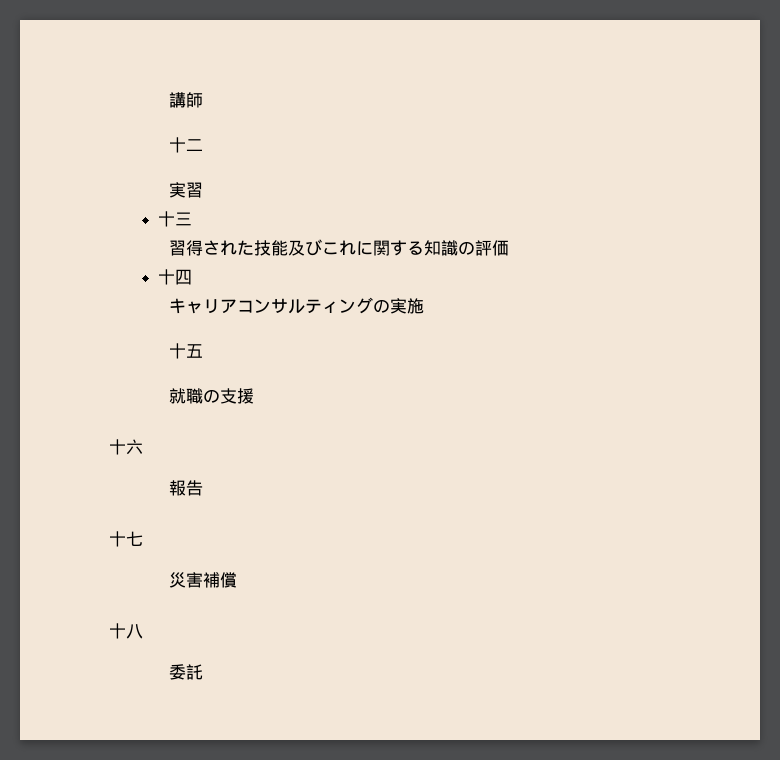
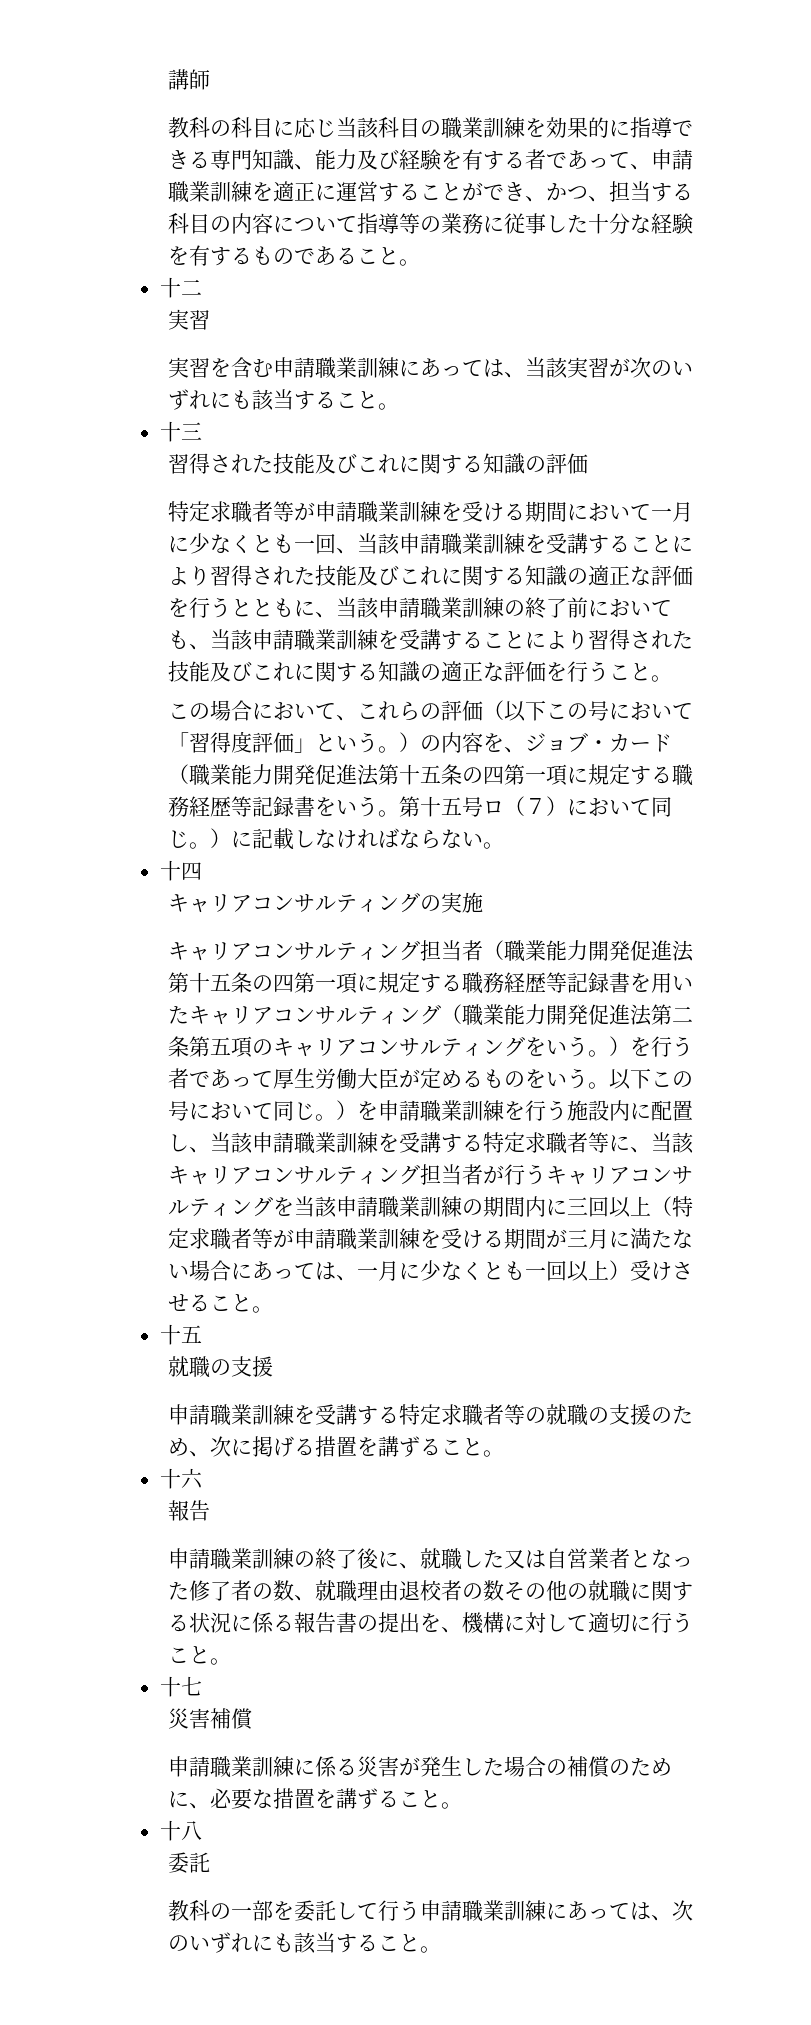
[169,137,204,153] [169,182,204,198] 十二 // 実習 -> [168,117,694,139] [168,149,694,170] [168,181,694,203] [168,213,694,234] [168,245,421,266] [160,277,203,298] [168,309,211,330] [168,357,694,379] [168,389,400,411] 教科の科目に応じ当該科目の職業訓練を効果的に指導できる専門知識、能力及び経験を有する者であって、申請職業訓練を適正に運営することができ、かつ、担当する科目の内容について指導等の業務に従事した十分な経験を有するものであること。 // 十二 // 実習 // 実習を含む申請職業訓練にあっては、当該実習が次のいずれにも該当すること。
(510, 248) none -> [168,501,694,523] [168,533,694,555] [168,565,694,586] [168,597,673,619] [168,629,694,651] [168,661,673,682] [168,700,694,722] [168,731,673,753] [168,764,694,786] [168,796,673,817] [168,828,505,850] // 特定求職者等が申請職業訓練を受ける期間において一月に少なくとも一回、当該申請職業訓練を受講することにより習得された技能及びこれに関する知識の適正な評価を行うとともに、当該申請職業訓練の終了前においても、当該申請職業訓練を受講することにより習得された技能及びこれに関する知識の適正な評価を行うこと。 // この場合において、これらの評価（以下この号において「習得度評価」という。）の内容を、ジョブ・カード（職業能力開発促進法第十五条の四第一項に規定する職務経歴等記録書をいう。第十五号ロ（７）において同じ。）に記載しなければならない。
[169,343,204,359] [169,388,255,404] [109,439,143,455] [169,480,204,496] [109,531,143,547] [169,572,238,588] [109,623,143,639] [169,664,204,680] 十五 // 就職の支援 // 十六 // 報告 // 十七 // 災害補償 // 十八 // 委託 -> [168,940,695,962] [168,972,694,994] [168,1004,694,1026] [168,1036,694,1058] [168,1068,694,1090] [168,1100,694,1122] [168,1132,695,1154] [168,1164,694,1185] [168,1196,694,1218] [168,1228,694,1250] [168,1260,694,1282] [168,1294,274,1313] [160,1324,203,1345] [168,1356,274,1378] [168,1404,694,1426] [168,1436,505,1457] [160,1468,204,1489] [168,1500,211,1521] [168,1548,694,1570] [168,1580,694,1602] [168,1612,694,1634] [168,1646,232,1665] [160,1676,203,1697] [168,1708,255,1730] [168,1756,673,1778] [168,1788,463,1810] [160,1820,203,1841] [168,1852,211,1874] [168,1900,694,1922] [168,1932,442,1954] キャリアコンサルティング担当者（職業能力開発促進法第十五条の四第一項に規定する職務経歴等記録書を用いたキャリアコンサルティング（職業能力開発促進法第二条第五項のキャリアコンサルティングをいう。）を行う者であって厚生労働大臣が定めるものをいう。以下この号において同じ。）を申請職業訓練を行う施設内に配置し、当該申請職業訓練を受講する特定求職者等に、当該キャリアコンサルティング担当者が行うキャリアコンサルティングを当該申請職業訓練の期間内に三回以上（特定求職者等が申請職業訓練を受ける期間が三月に満たない場合にあっては、一月に少なくとも一回以上）受けさせること。 // 十五 // 就職の支援 // 申請職業訓練を受講する特定求職者等の就職の支援のため、次に掲げる措置を講ずること。 // 十六 // 報告 // 申請職業訓練の終了後に、就職した又は自営業者となった修了者の数、就職理由退校者の数その他の就職に関する状況に係る報告書の提出を、機構に対して適切に行うこと。 // 十七 // 災害補償 // 申請職業訓練に係る災害が発生した場合の補償のために、必要な措置を講ずること。 // 十八 // 委託 // 教科の一部を委託して行う申請職業訓練にあっては、次のいずれにも該当すること。

